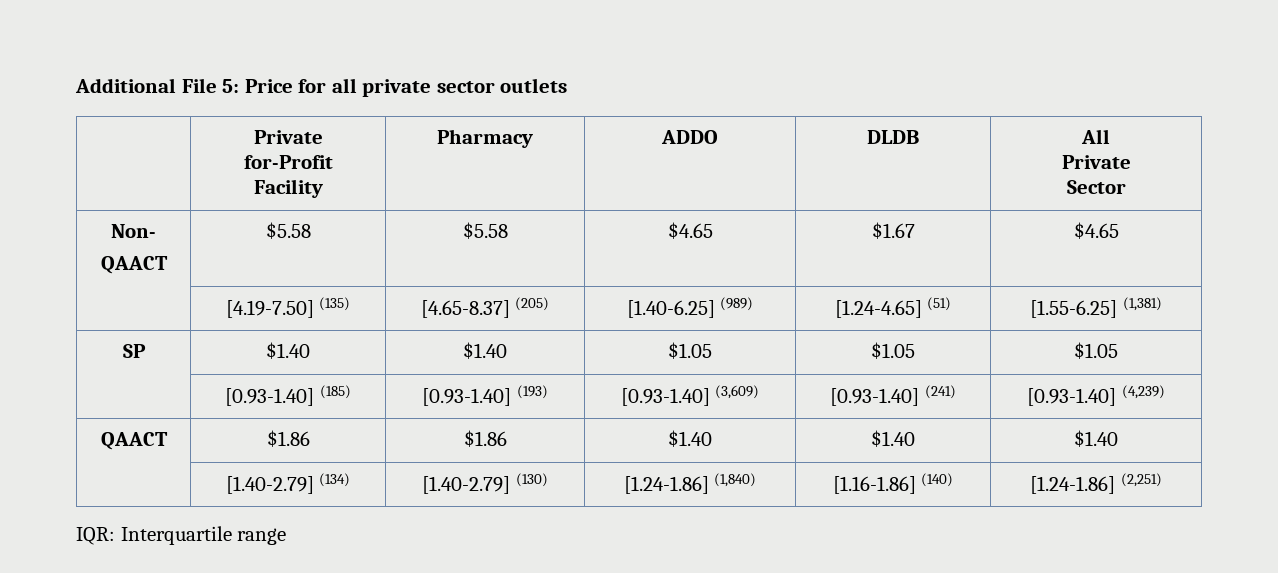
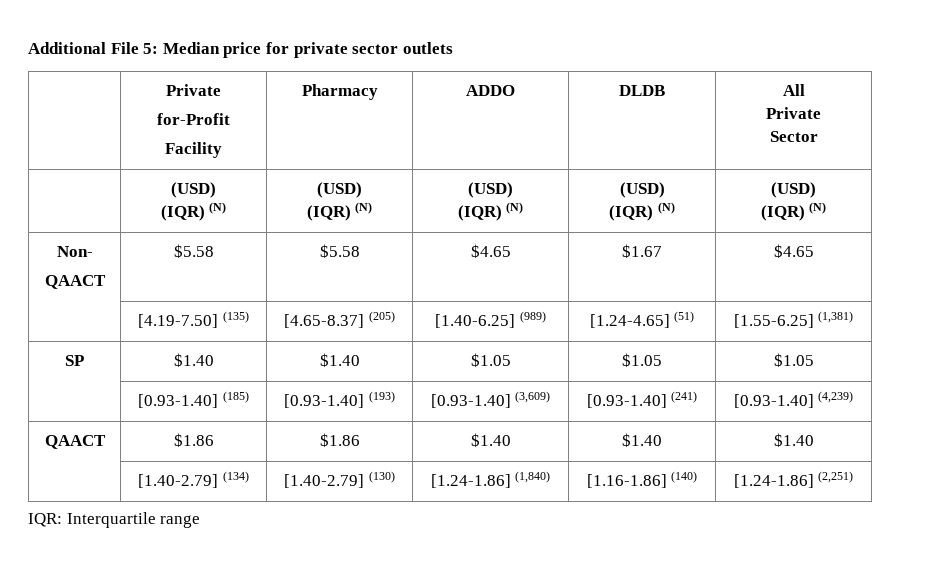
[244,78,357,93] Price for all -> [162,42,289,58] Median price for
(1126, 187) none -> [171,182,216,198] [160,202,227,221] [316,182,362,198] [306,202,373,221] [467,182,513,198] [457,202,524,221] [619,182,665,198] [609,202,675,221] [771,182,816,198] [760,202,827,221] // | (USD) // (IQR) (N) | (USD) // (IQR) (N) | (USD) // (IQR) (N) | (USD) // (IQR) (N) | (USD) // (IQR) (N)

